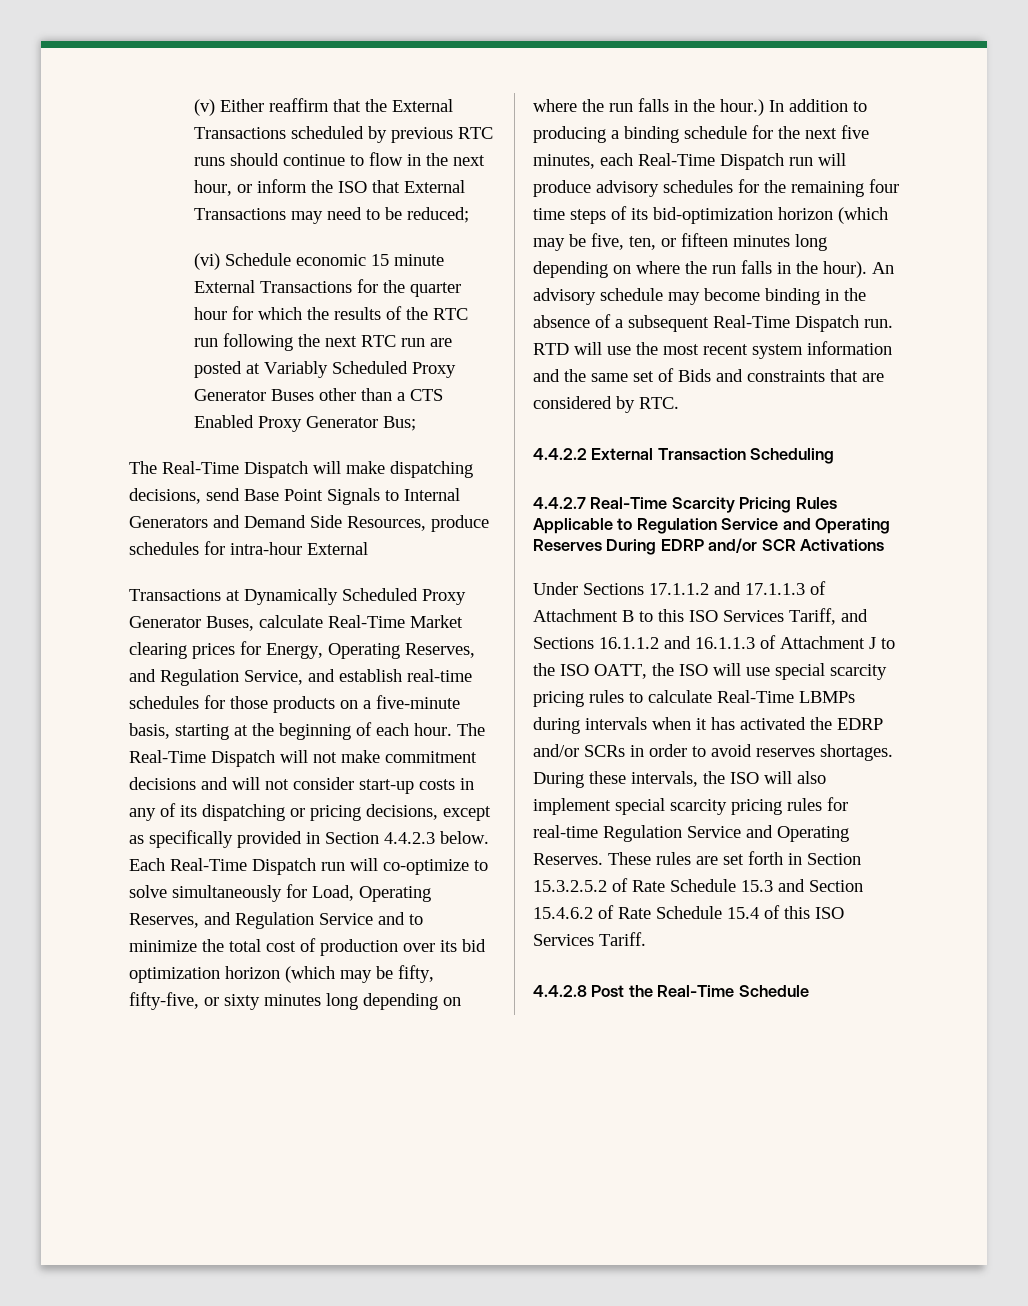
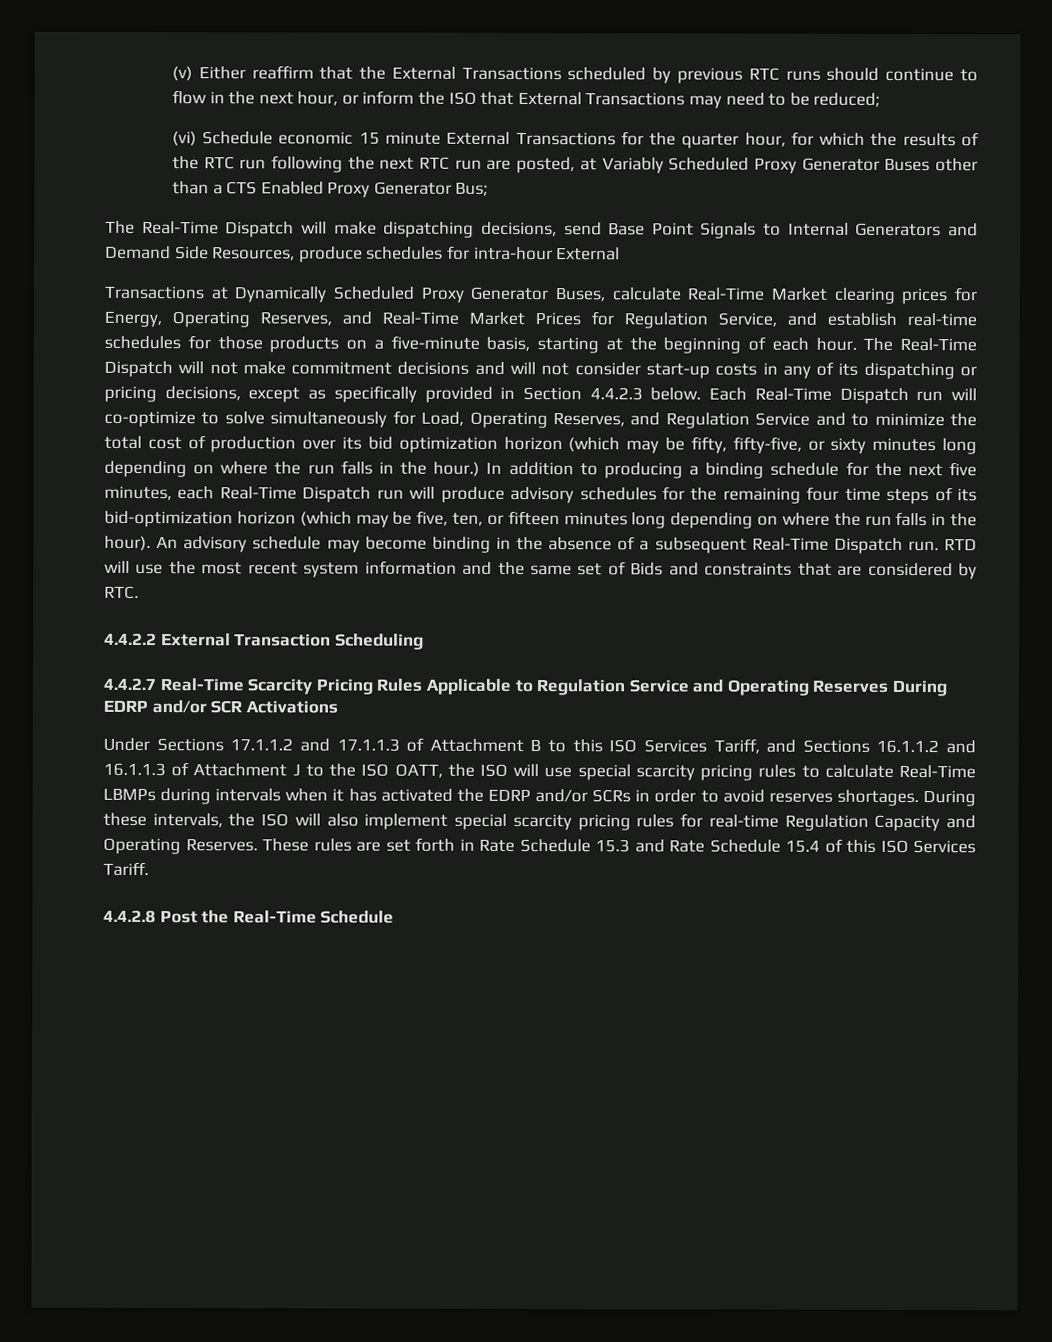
[193,307,227,320] hour -> [744,132,786,147] hour,
[193,361,242,378] posted -> [516,156,576,174] posted,
(156, 675) none -> [382,311,614,326] Real-Time Market Prices for
[687,826,741,838] Service -> [874,814,941,832] Capacity
[807,853,861,865] [533,878,628,892] Section 15.3.2.5.2 of -> (475, 844) none
[809,880,863,892] [533,905,614,919] Section 15.4.6.2 of -> (665, 846) none

